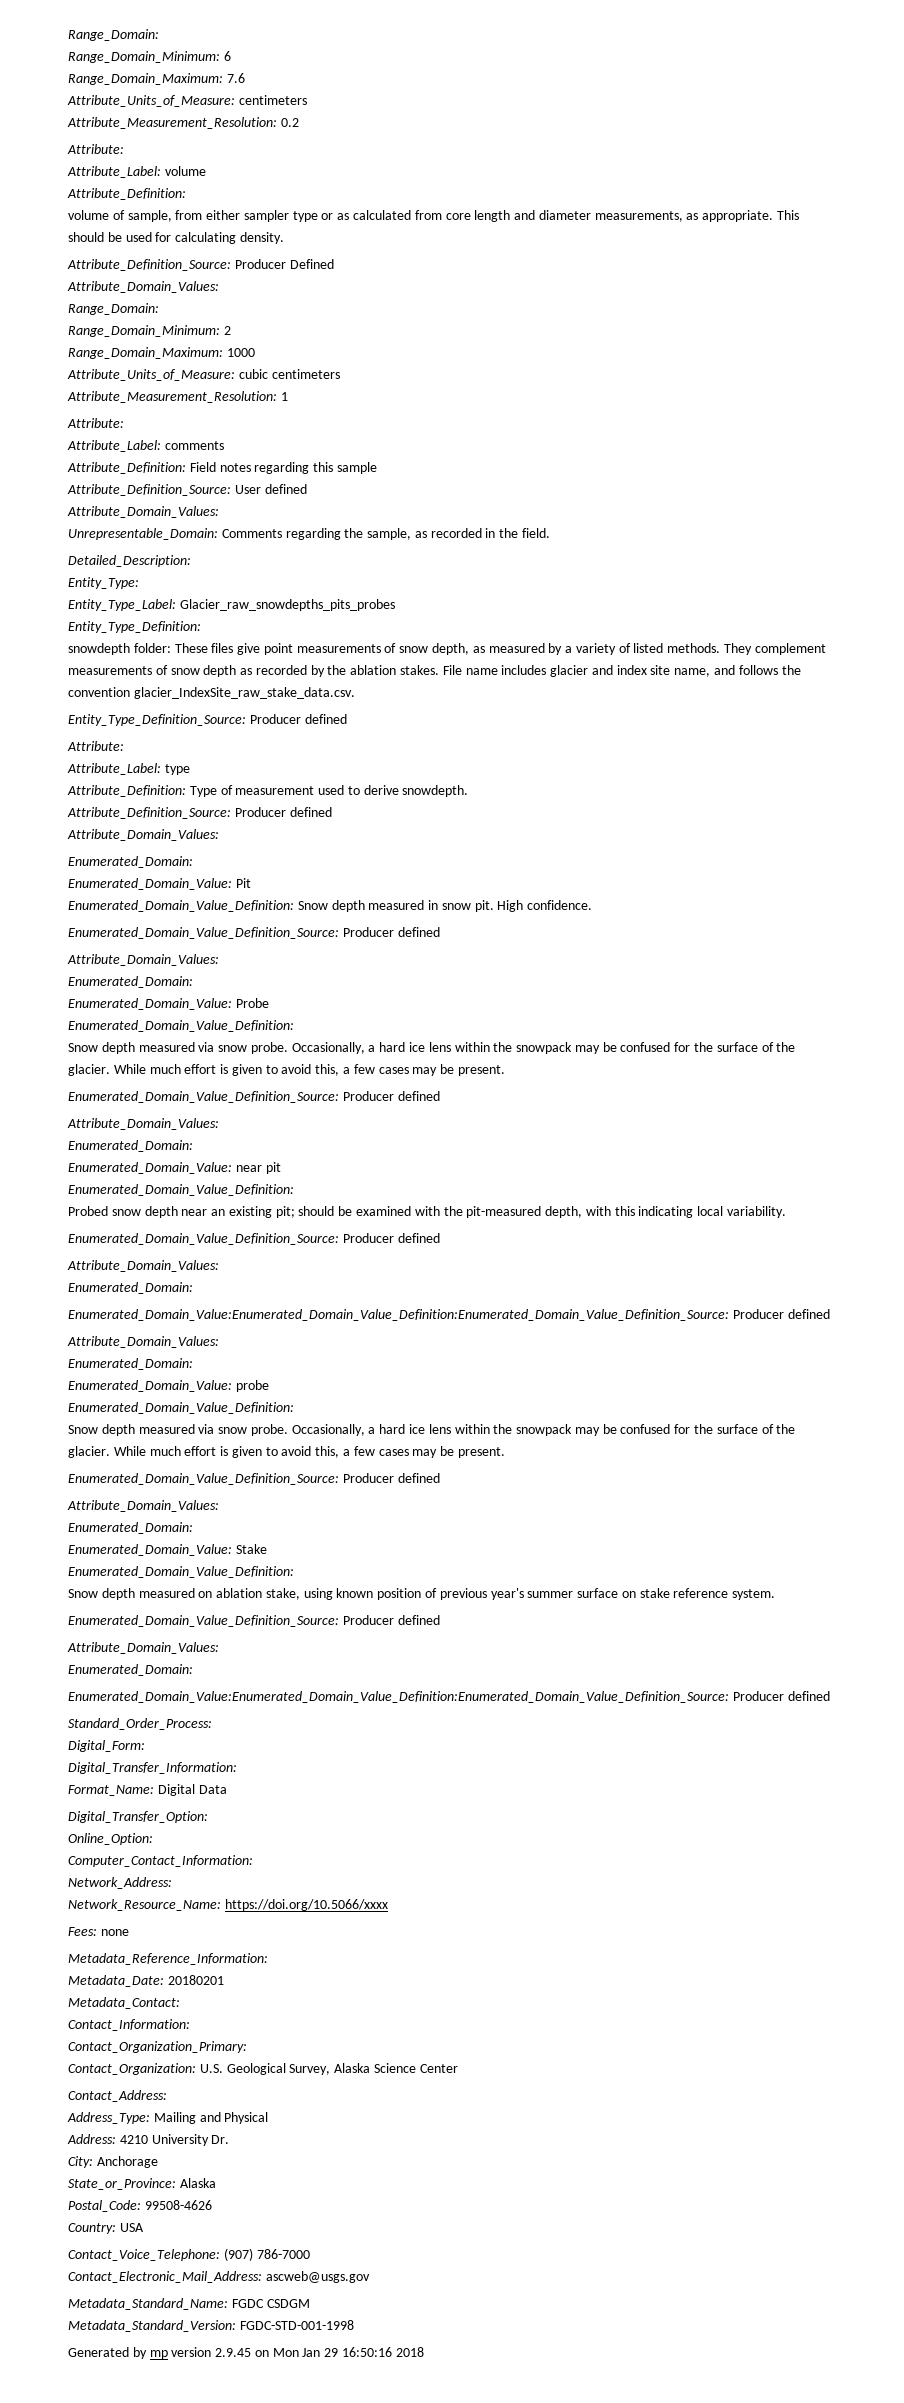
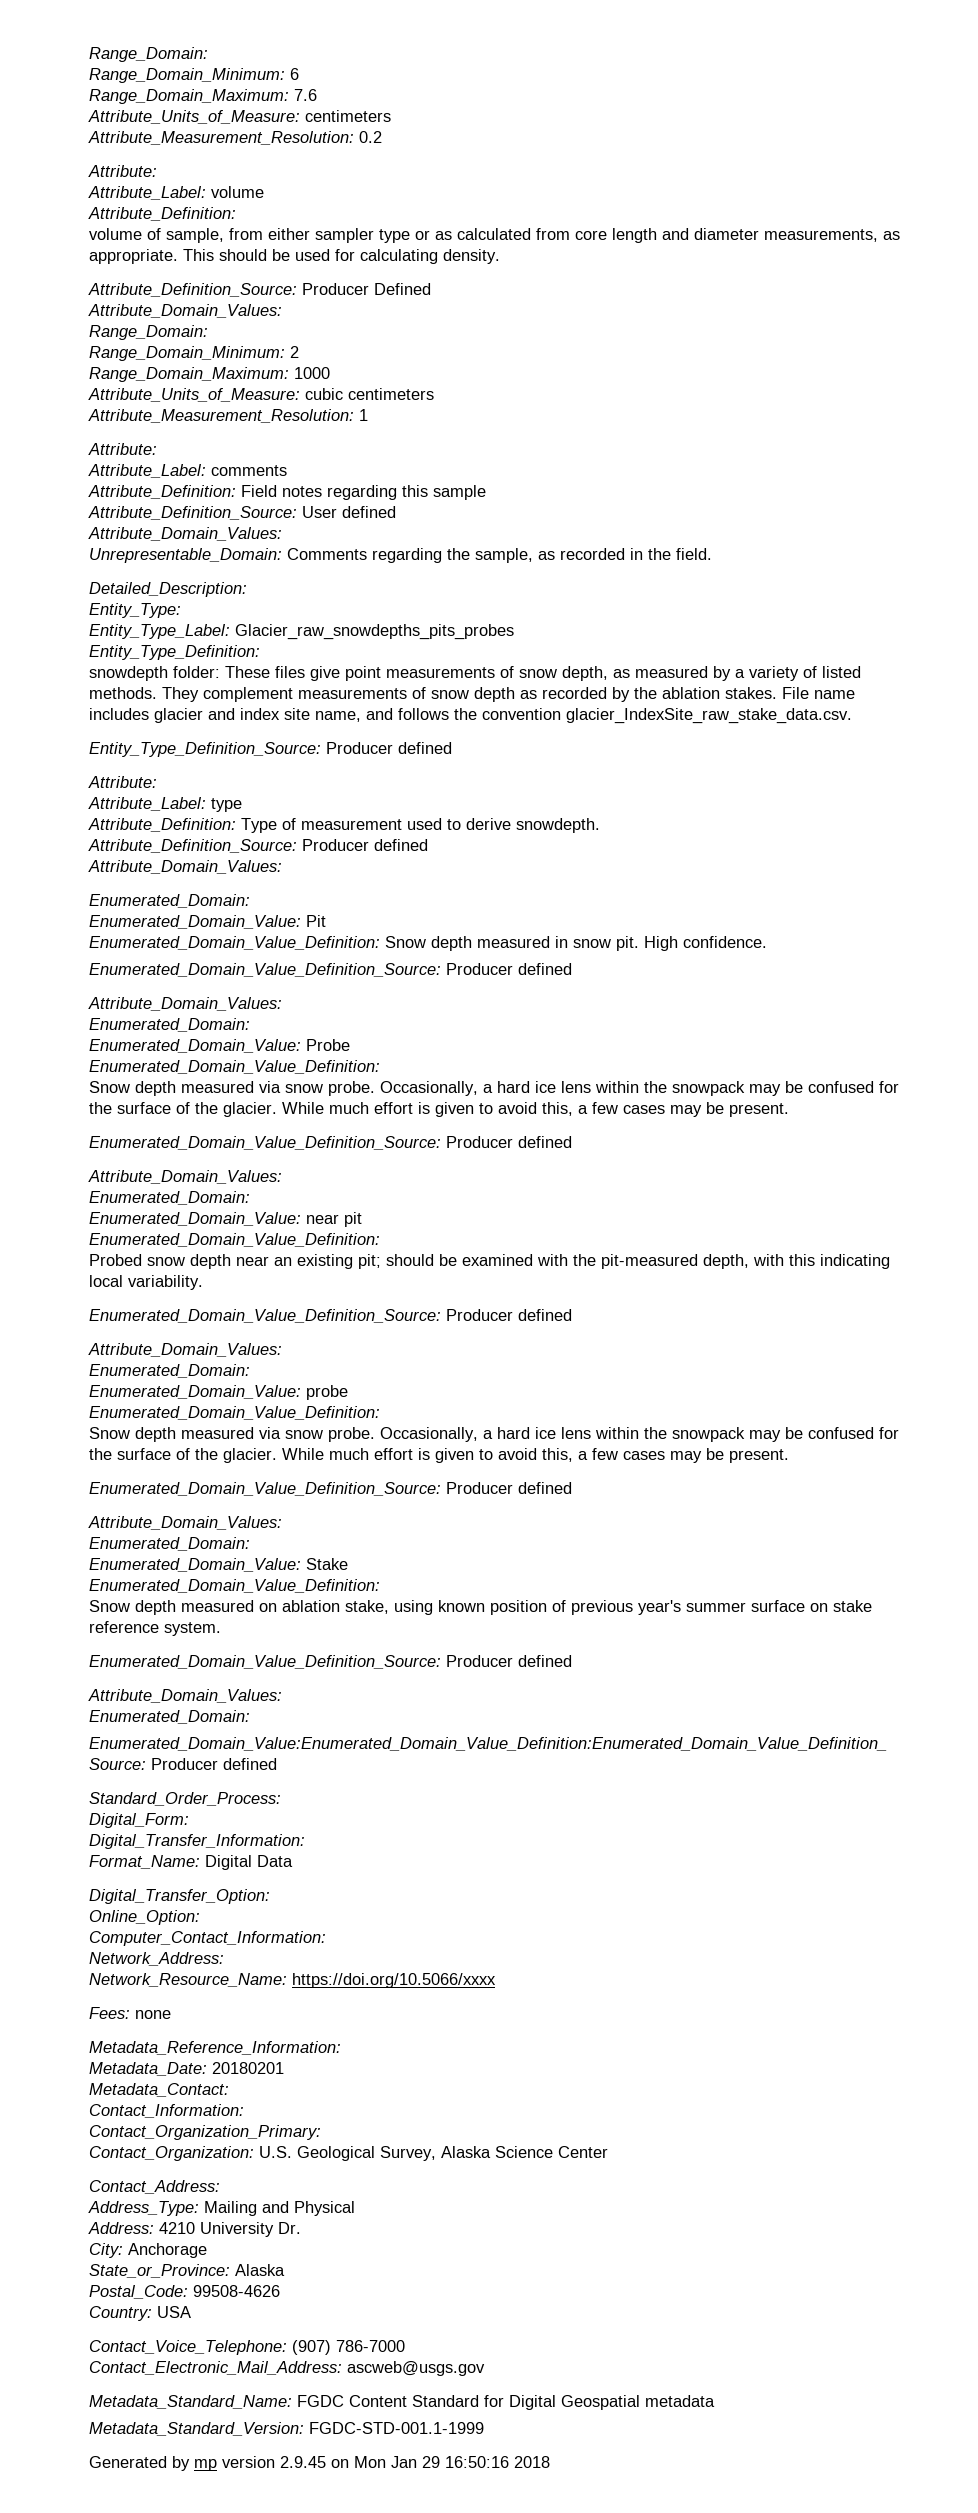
[68,1309,830,1321] [67,1336,219,1348] [68,1358,193,1370] // Enumerated_Domain_Value:Enumerated_Domain_Value_Definition:Enumerated_Domain_Value_Definition_Source: Producer defined // Attribute_Domain_Values: // Enumerated_Domain: -> (250, 1371) none
[266,2299,310,2308] CSDGM -> [349,2395,715,2410] Content Standard for Digital Geospatial metadata
[239,2320,354,2330] FGDC-STD-001-1998 -> [309,2422,484,2434] FGDC-STD-001.1-1999

